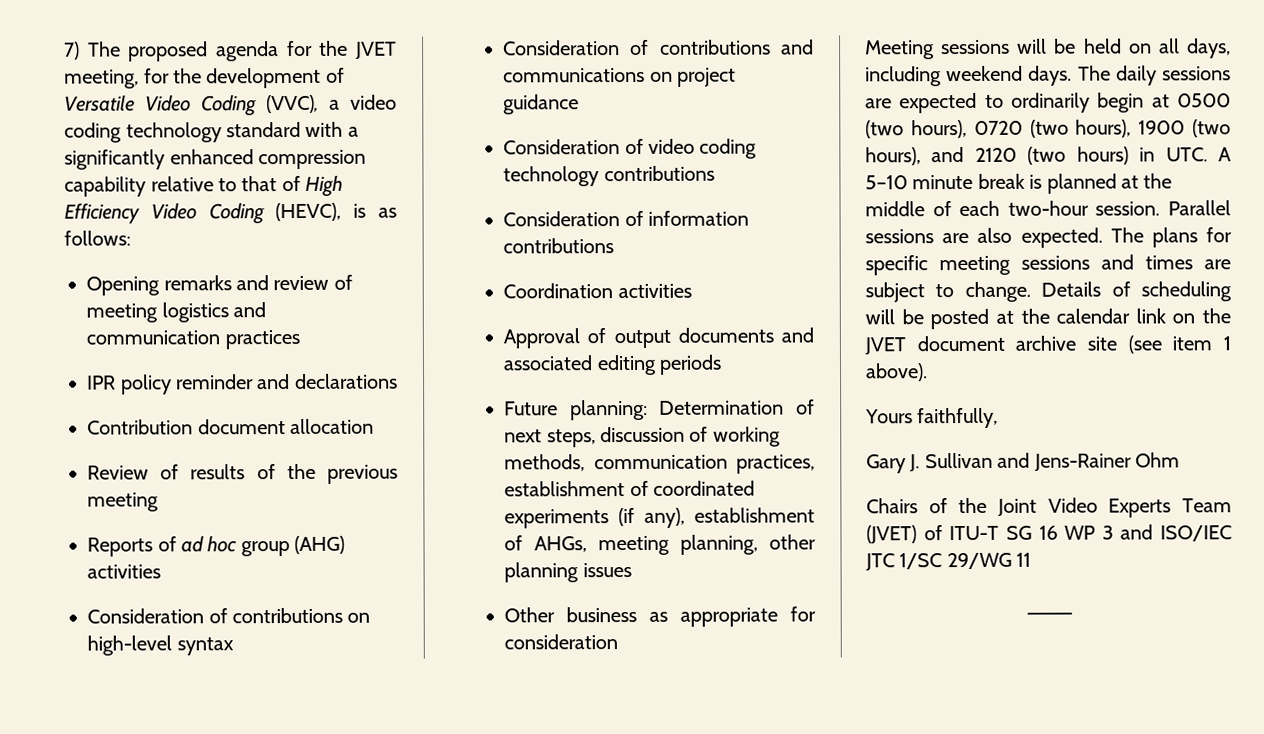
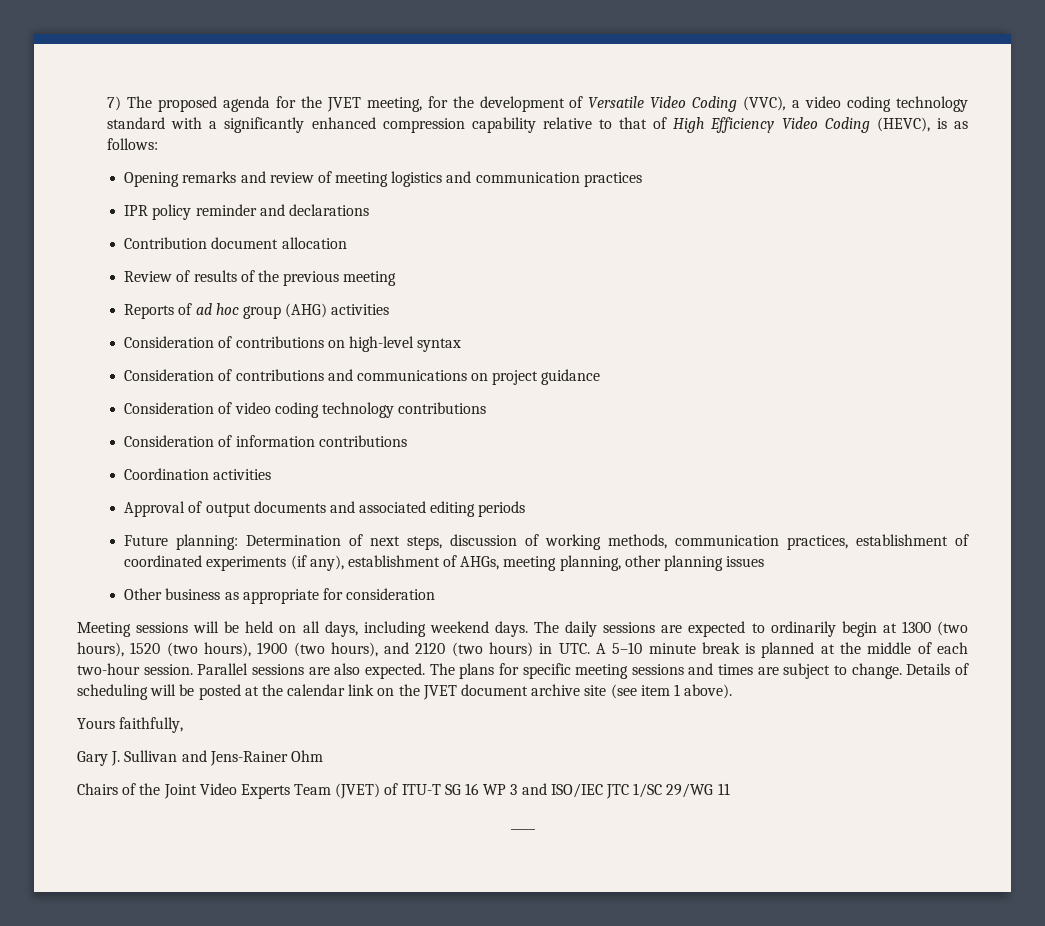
[1177,93,1231,108] [865,120,1023,139] 0500 (two hours), 0720 -> [901,621,968,636] [77,642,161,657] 1300 (two hours), 1520

